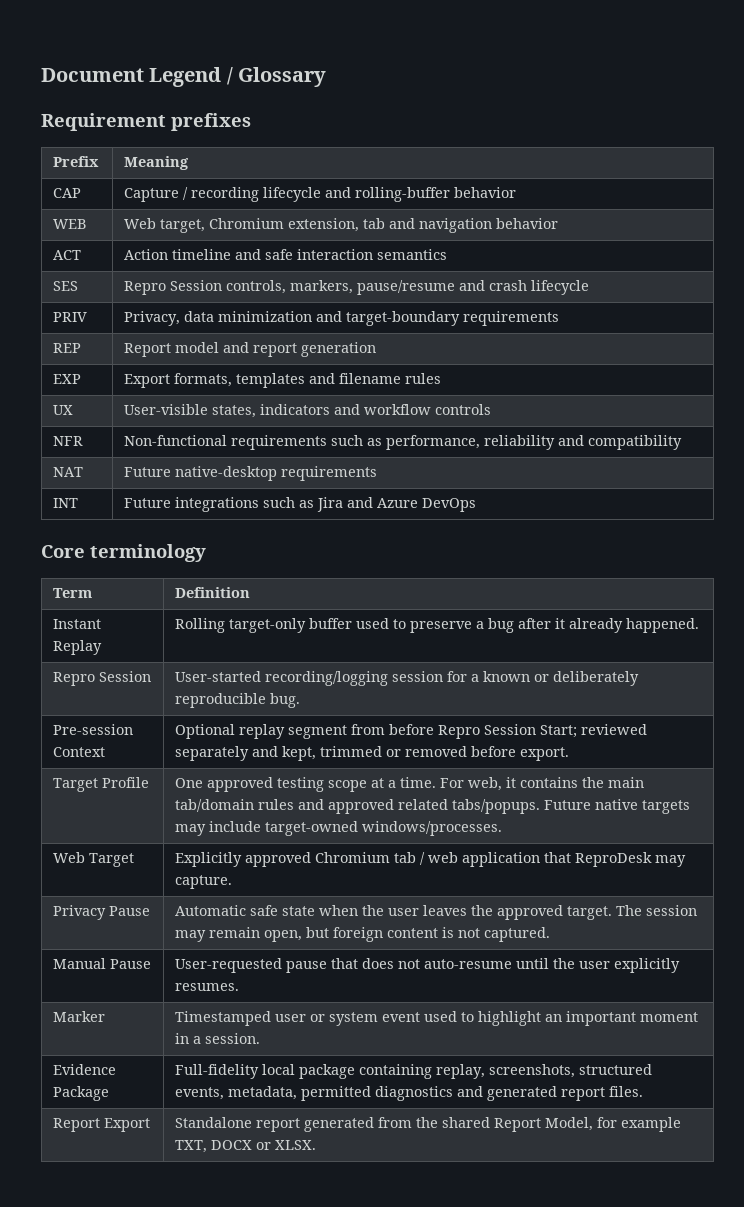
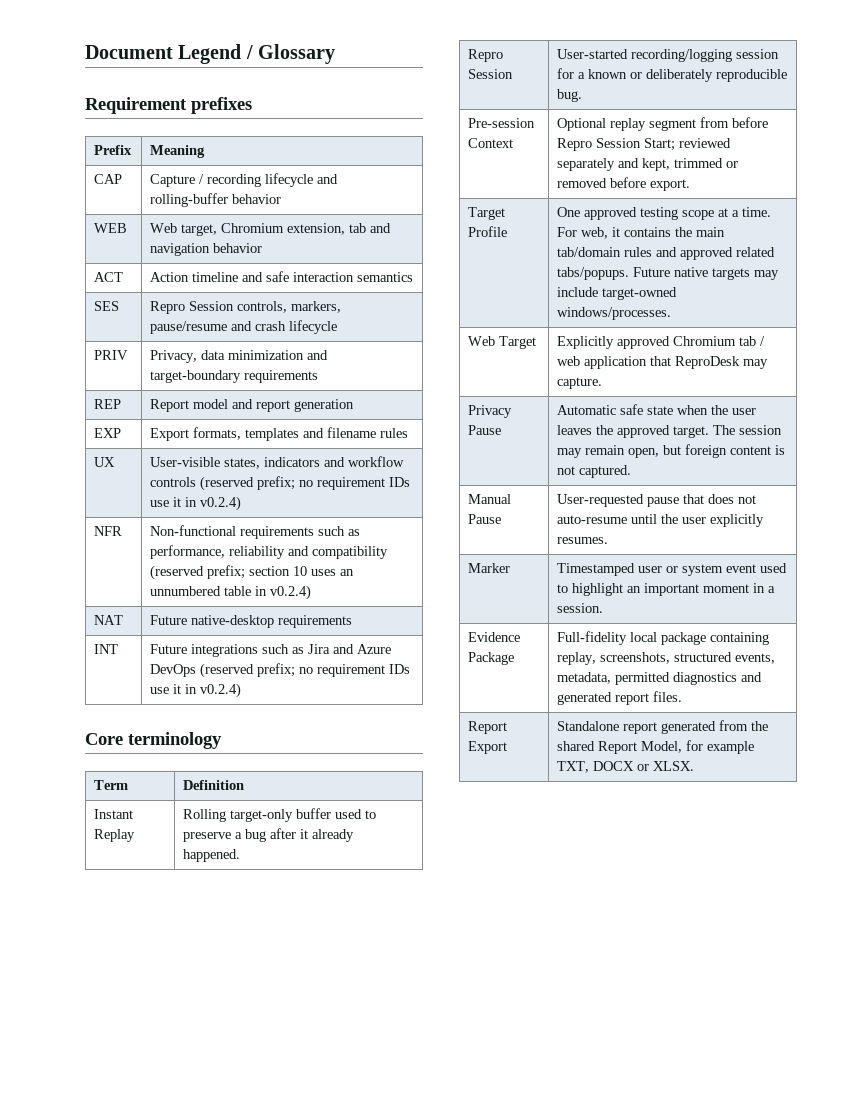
(492, 409) none -> [200,476,411,491] [150,496,242,511] (reserved prefix; no requirement IDs use it in v0.2.4)
(683, 442) none -> [150,565,355,580] [150,585,312,600] (reserved prefix; section 10 uses an unnumbered table in v0.2.4)
(477, 505) none -> [200,663,411,678] [150,683,242,698] (reserved prefix; no requirement IDs use it in v0.2.4)

